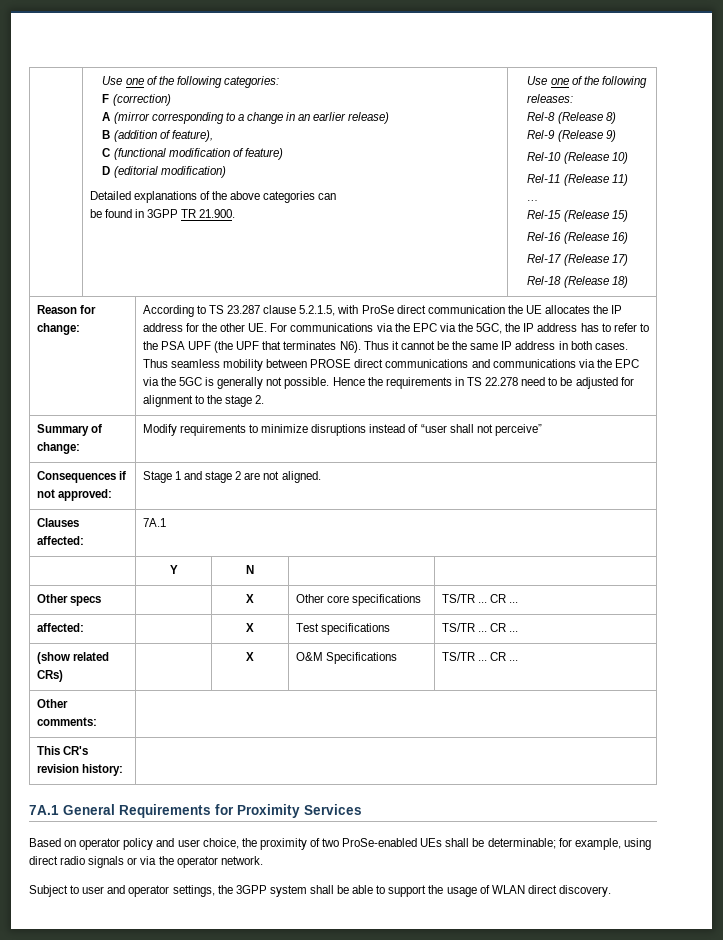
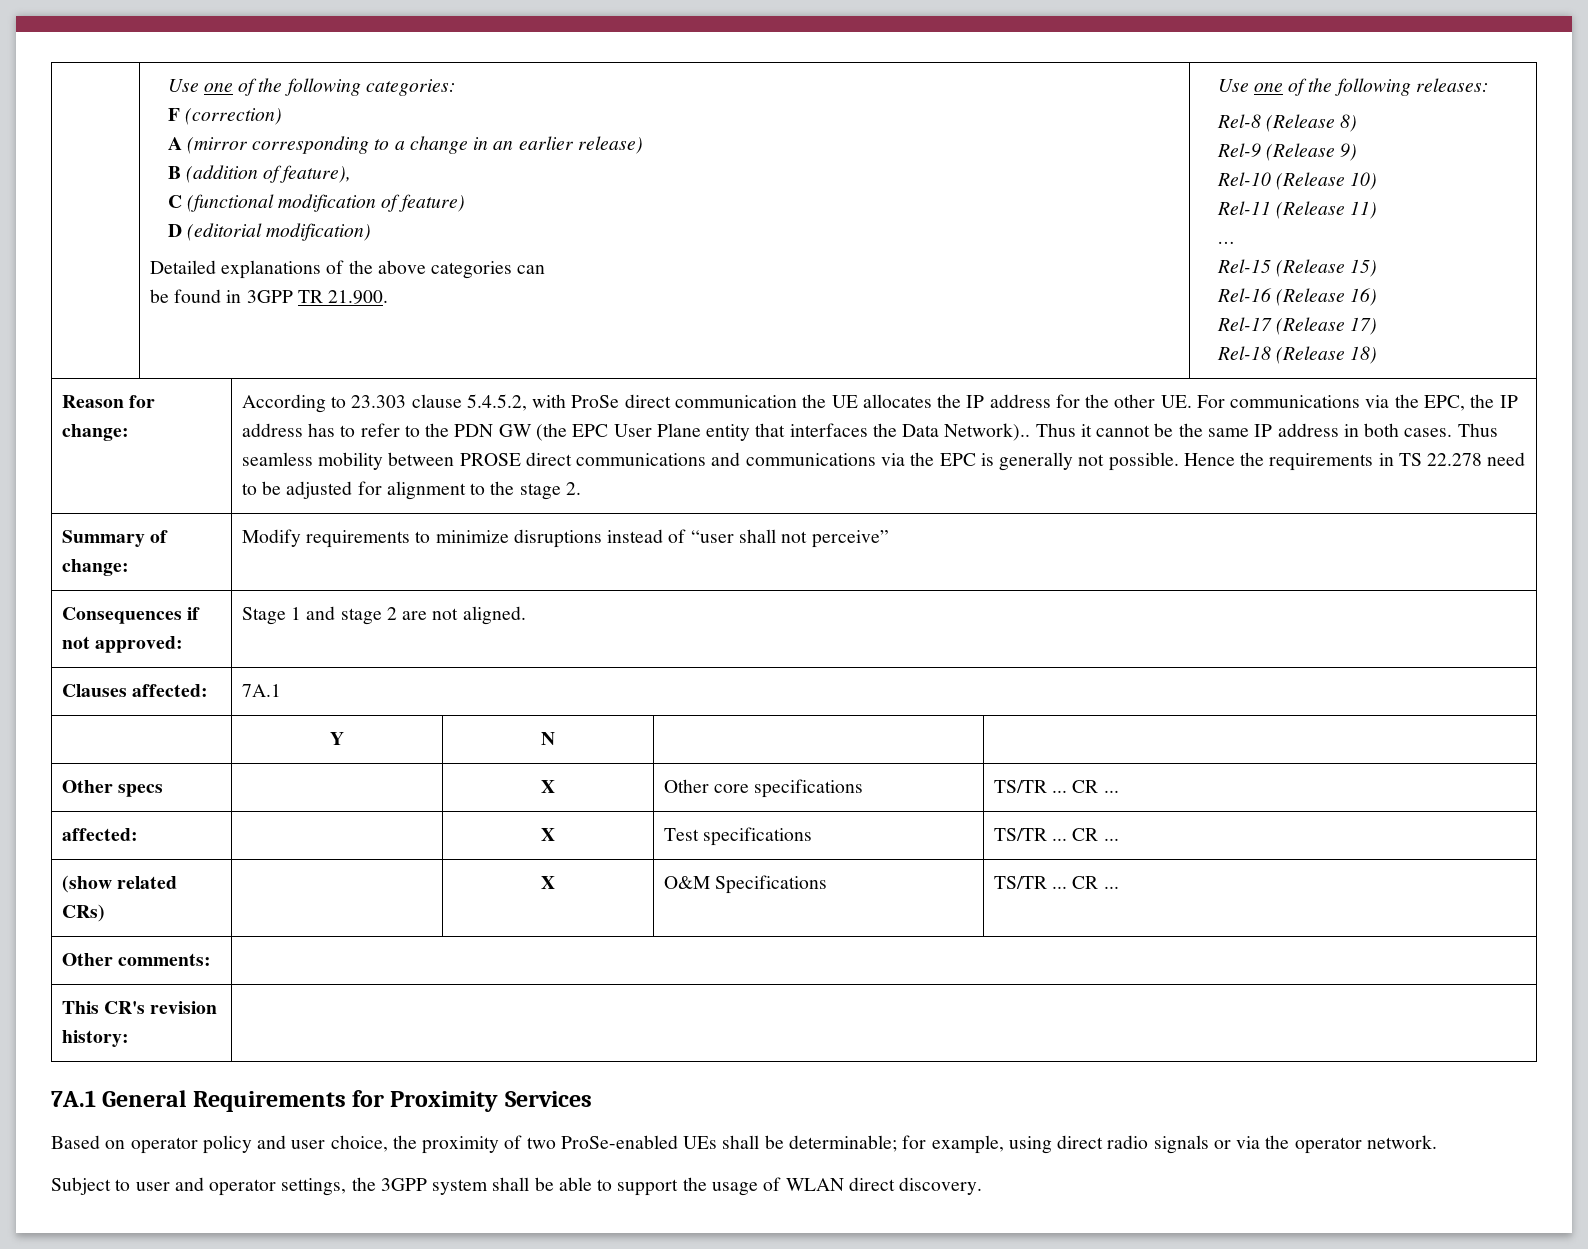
[209,305,336,316] TS 23.287 clause 5.2.1.5, -> [351,394,527,411] 23.303 clause 5.4.5.2,
[412,323,503,334] EPC via the 5GC, -> [1423,395,1465,411] EPC,
[160,341,361,353] PSA UPF (the UPF that terminates N6). -> [454,423,1031,441] PDN GW (the EPC User Plane entity that interfaces the Data Network)..
[142,377,203,386] via the 5GC -> (976, 459) none

